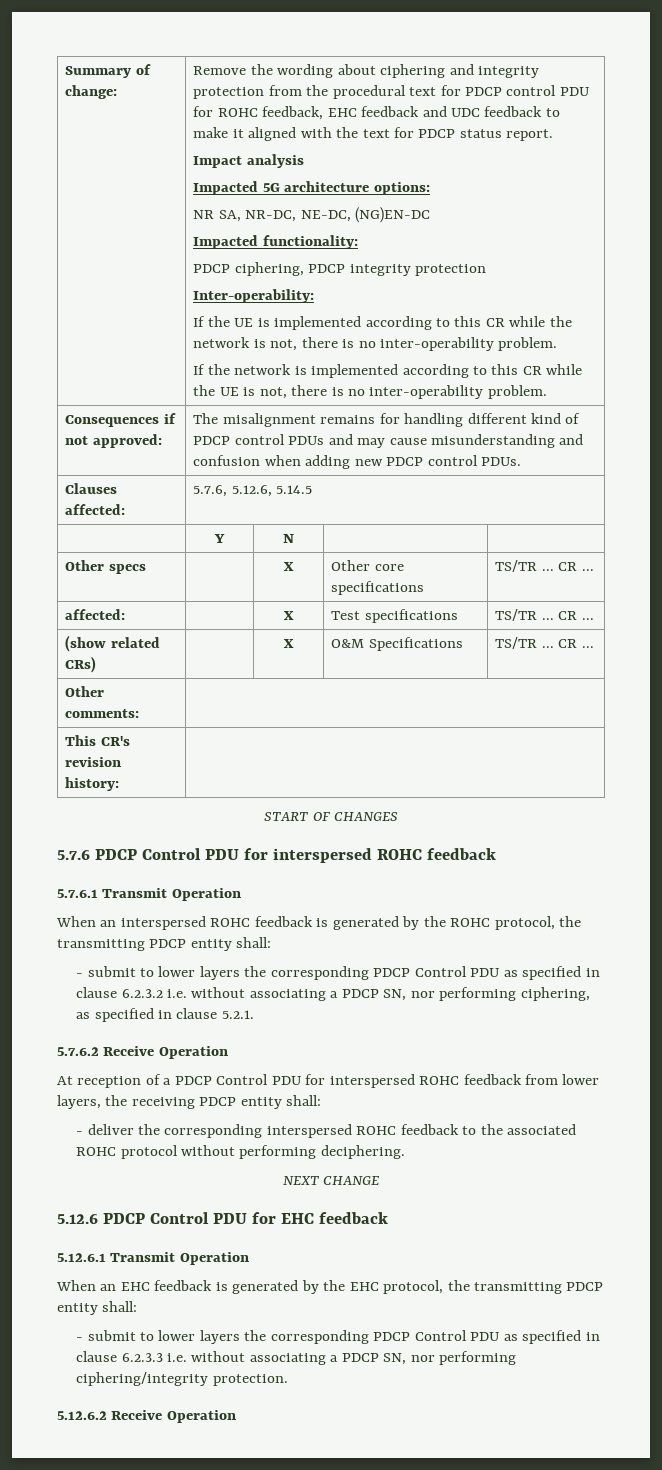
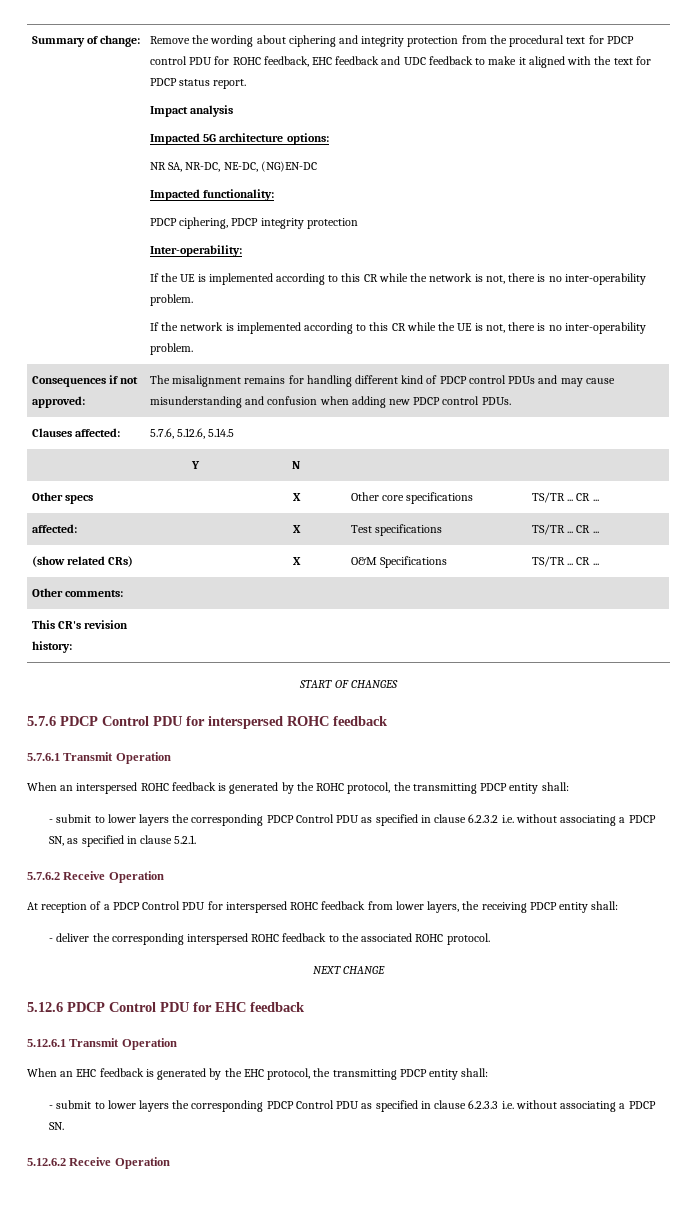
[410,987,590,1001] nor performing ciphering, -> (65, 841) none
[120,1145,405,1159] protocol without performing deciphering. -> [446,933,490,945] protocol.
[383,1351,517,1365] [76,1372,288,1386] SN, nor performing ciphering/integrity protection. -> [49,1122,65,1130] SN.

